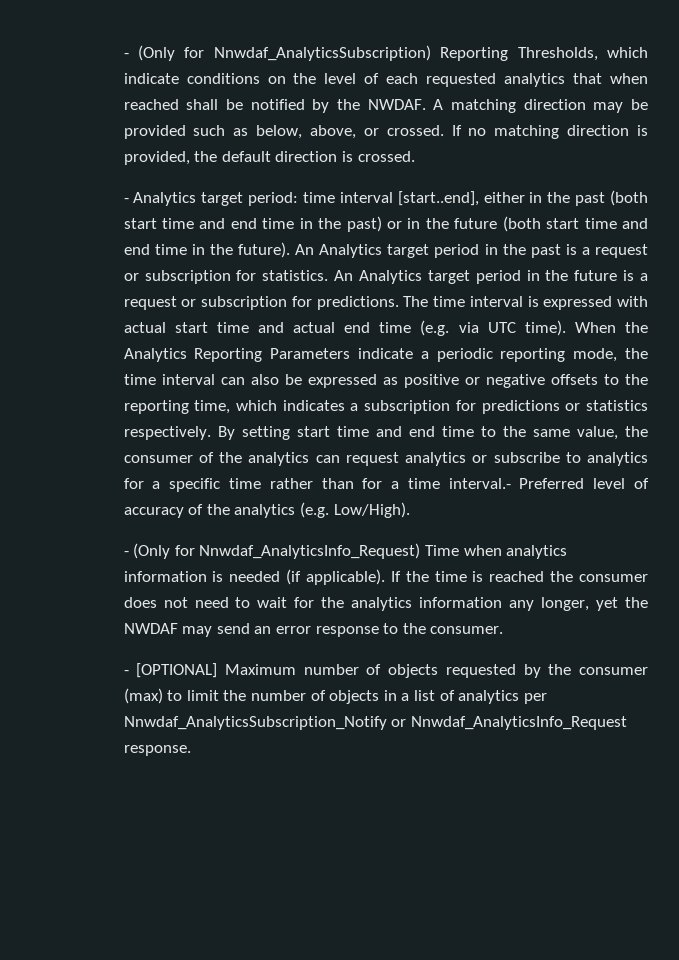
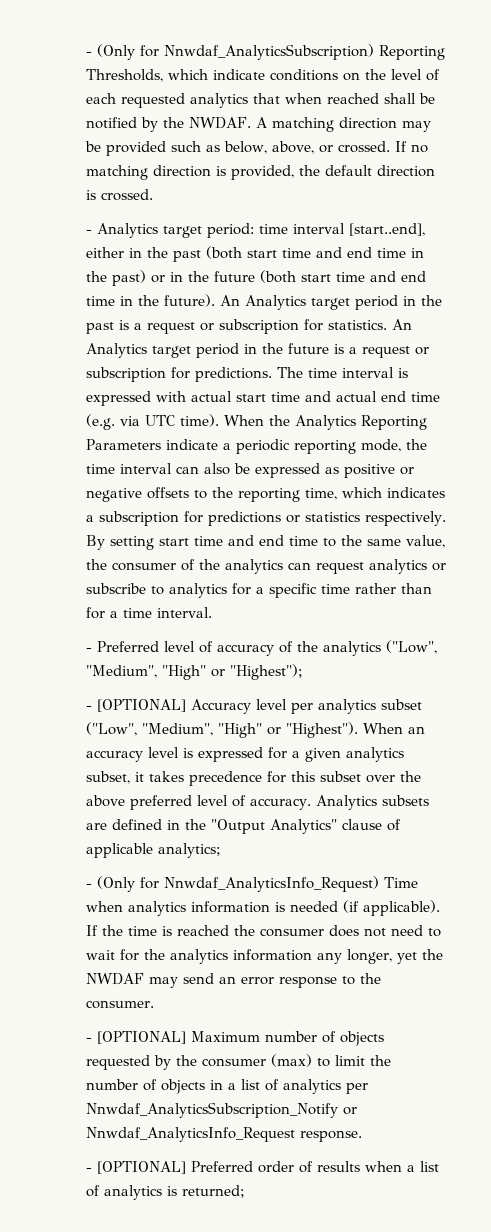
[448,478,511,489] interval.- -> [157,607,213,618] [86,647,93,652] interval. // -
[299,502,410,518] (e.g. Low/High). -> [386,640,438,654] [86,664,304,680] [86,699,423,714] [86,722,426,738] [86,747,405,762] [86,771,422,786] [86,795,430,810] [86,819,402,834] [86,843,222,858] ("Low", "Medium", "High" or "Highest"); // - [OPTIONAL] Accuracy level per analytics subset ("Low", "Medium", "High" or "Highest"). When an accuracy level is expressed for a given analytics subset, it takes precedence for this subset over the above preferred level of accuracy. Analytics subsets are defined in the "Output Analytics" clause of applicable analytics;
(191, 750) none -> [86,1161,440,1174] [86,1185,246,1200] // - [OPTIONAL] Preferred order of results when a list of analytics is returned;

